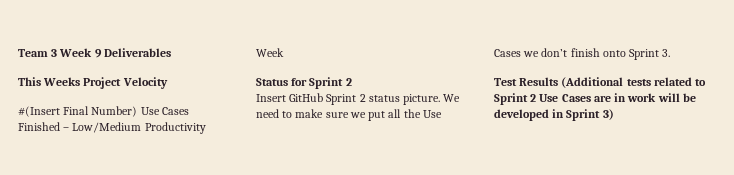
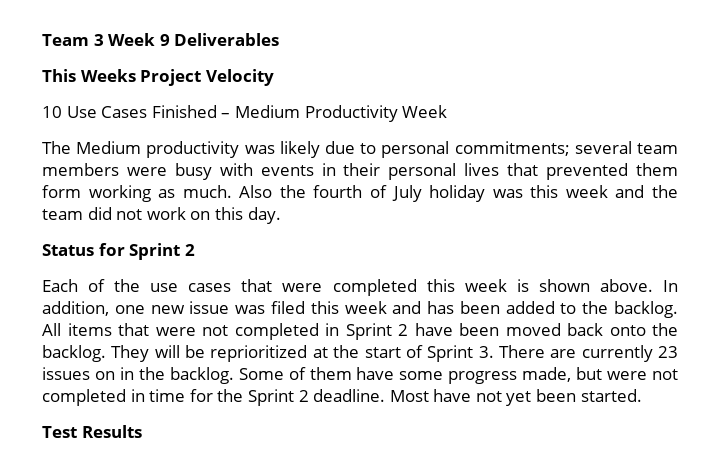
[18,106,138,117] #(Insert Final Number) -> [42,106,62,118] 10
[72,122,142,133] Low/Medium -> [234,105,300,118] Medium
[256,77,352,89] [256,93,461,105] [256,109,442,121] [494,48,671,60] [494,77,707,88] [494,93,696,105] [494,109,614,121] Status for Sprint 2 // Insert GitHub Sprint 2 status picture. We need to make sure we put all the Use Cases we don’t finish onto Sprint 3. // Test Results (Additional tests related to Sprint 2 Use Cases are in work will be developed in Sprint 3) -> [42,141,678,158] [42,163,679,180] [42,185,678,202] [42,207,281,224] [42,243,195,260] [42,279,679,296] [42,301,679,318] [42,323,678,340] [42,345,678,362] [42,367,679,384] [42,389,642,406] [42,425,142,438] The Medium productivity was likely due to personal commitments; several team members were busy with events in their personal lives that prevented them form working as much. Also the fourth of July holiday was this week and the team did not work on this day. // Status for Sprint 2 // Each of the use cases that were completed this week is shown above. In addition, one new issue was filed this week and has been added to the backlog. All items that were not completed in Sprint 2 have been moved back onto the backlog. They will be reprioritized at the start of Sprint 3. There are currently 23 issues on in the backlog. Some of them have some progress made, but were not completed in time for the Sprint 2 deadline. Most have not yet been started. // Test Results

